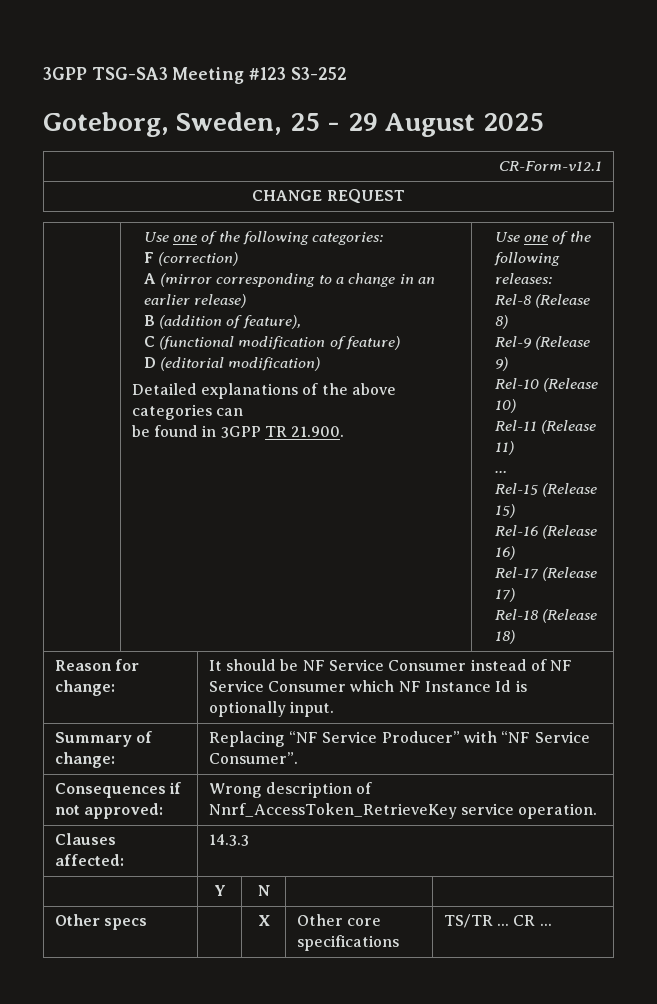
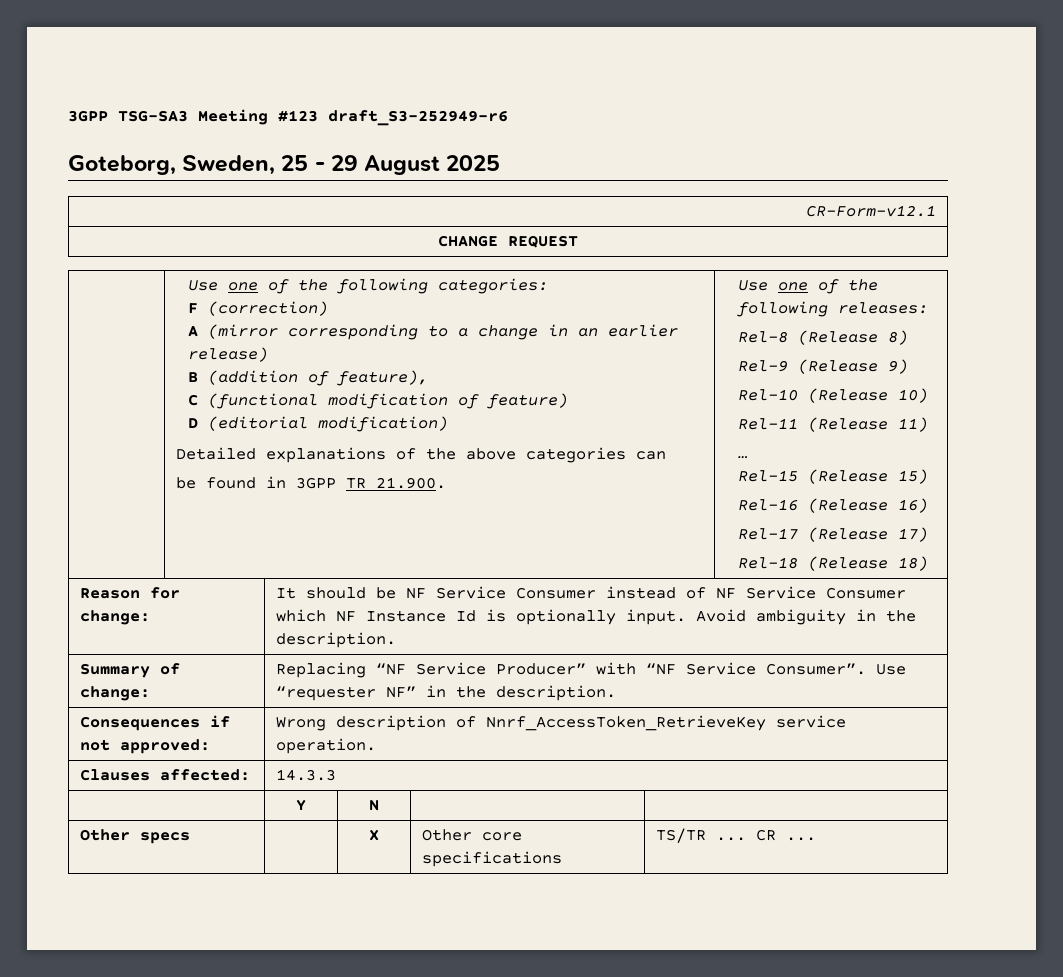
[290,67,347,80] S3-252 -> [328,110,508,126] draft_S3-252949-r6
(334, 709) none -> [695,609,916,625] [275,632,396,648] Avoid ambiguity in the description.
(298, 758) none -> [875,664,906,675] [275,685,616,701] Use “requester NF” in the description.

